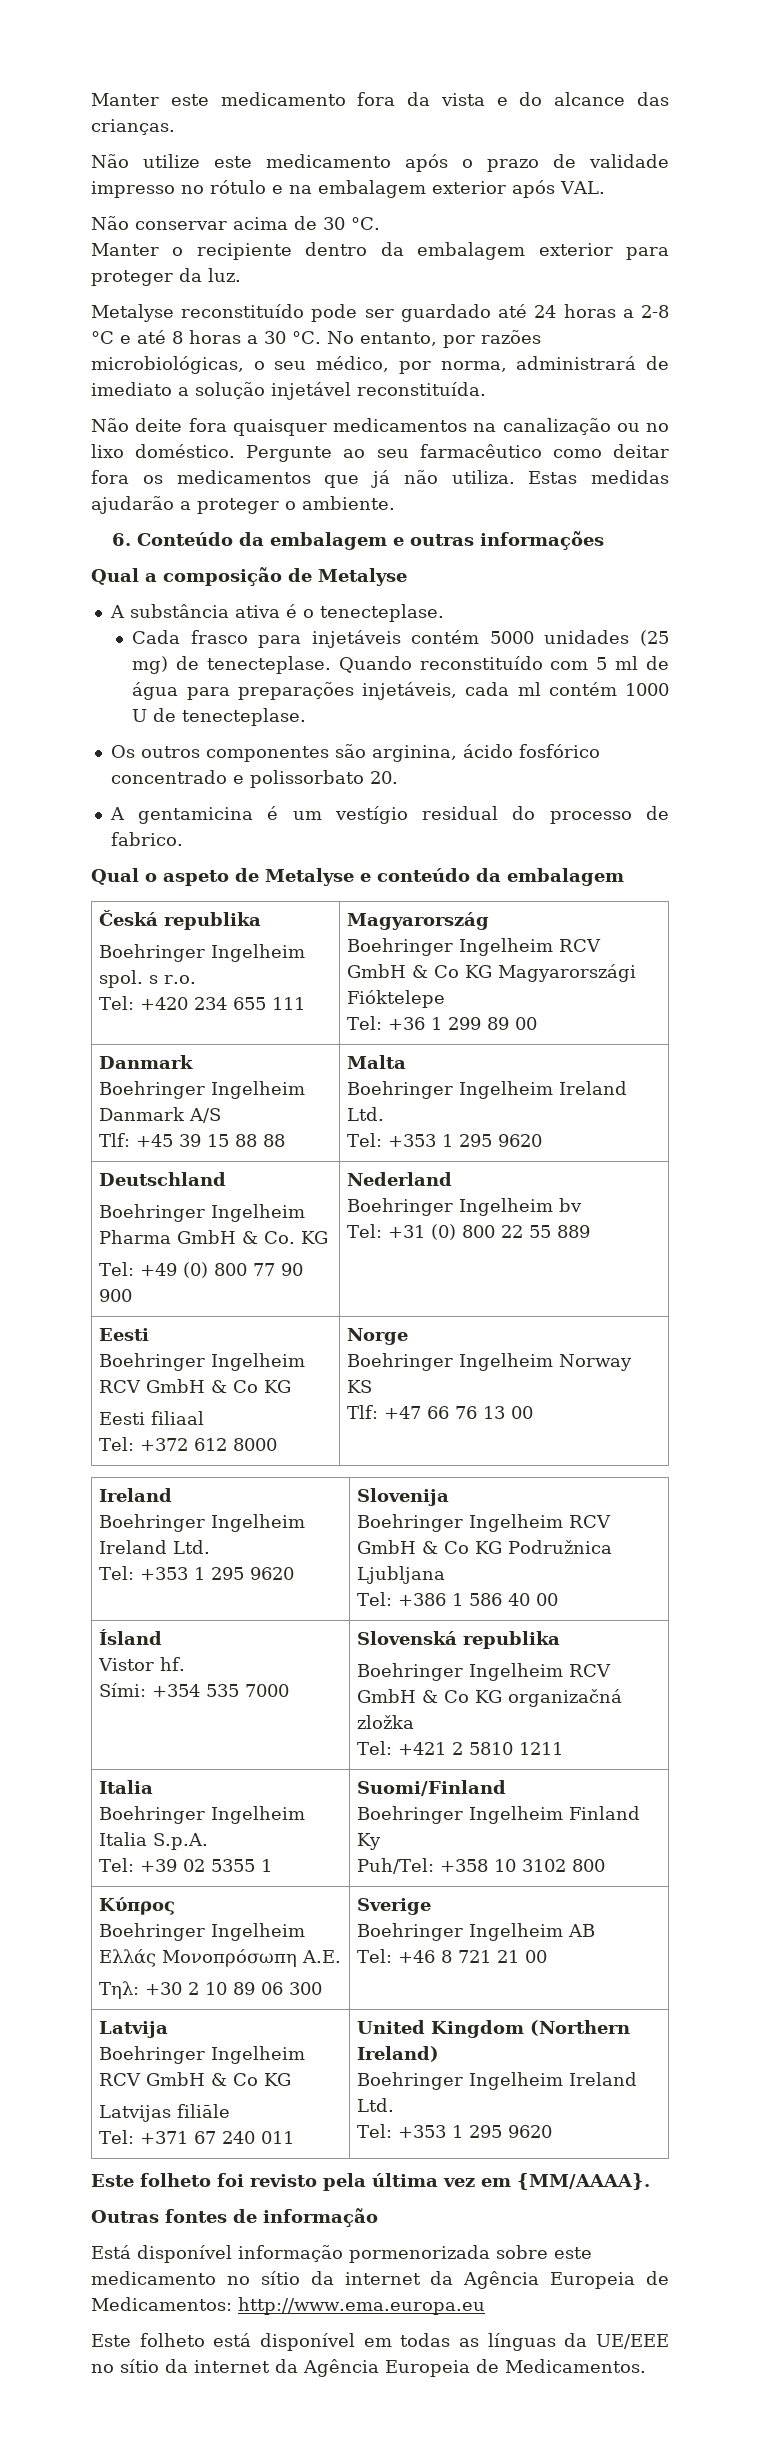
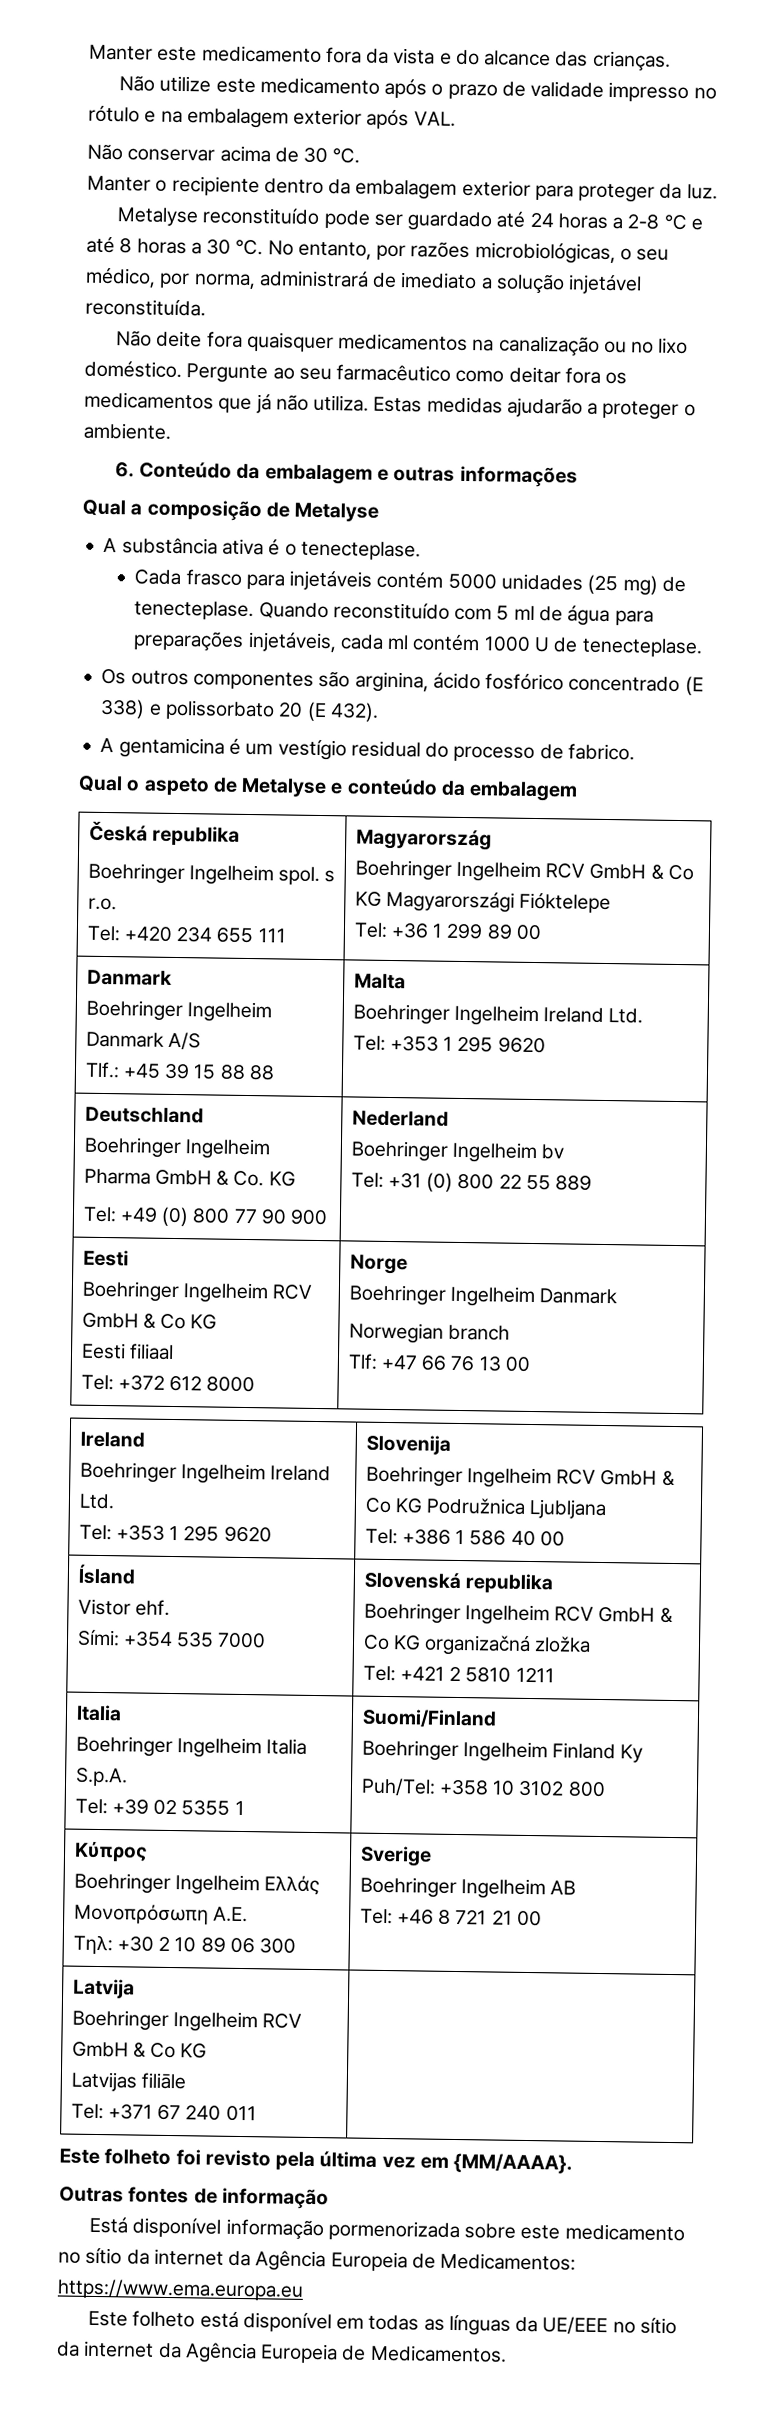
[232,770,398,788] e polissorbato 20. -> [684,676,704,696] [100,698,379,722] (E 338) e polissorbato 20 (E 432).
[98,1133,130,1147] Tlf: -> [84,1061,120,1079] Tlf.:
[558,1354,632,1371] [346,1380,372,1393] Norway KS -> [539,1288,618,1305] [348,1322,510,1344] Danmark // Norwegian branch
[159,1657,185,1671] hf. -> [134,1599,170,1616] ehf.
[356,2020,630,2038] [356,2046,439,2062] [356,2072,637,2090] [356,2098,394,2112] [356,2124,552,2138] United Kingdom (Northern Ireland) // Boehringer Ingelheim Ireland Ltd. // Tel: +353 1 295 9620 -> (257, 2113) none
[238,2297,485,2315] http://www.ema.europa.eu -> [57,2278,304,2301] https://www.ema.europa.eu

